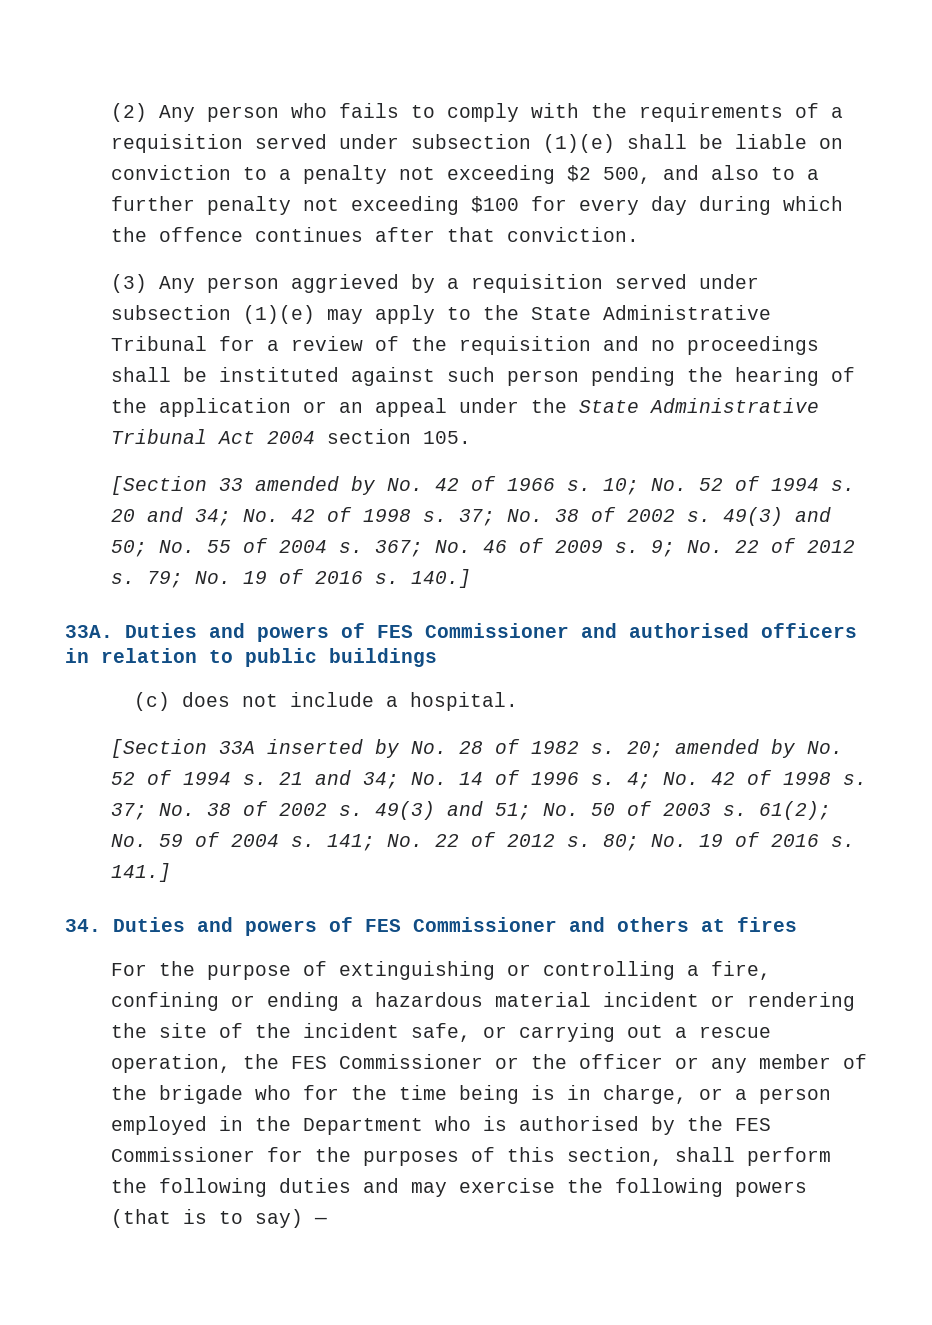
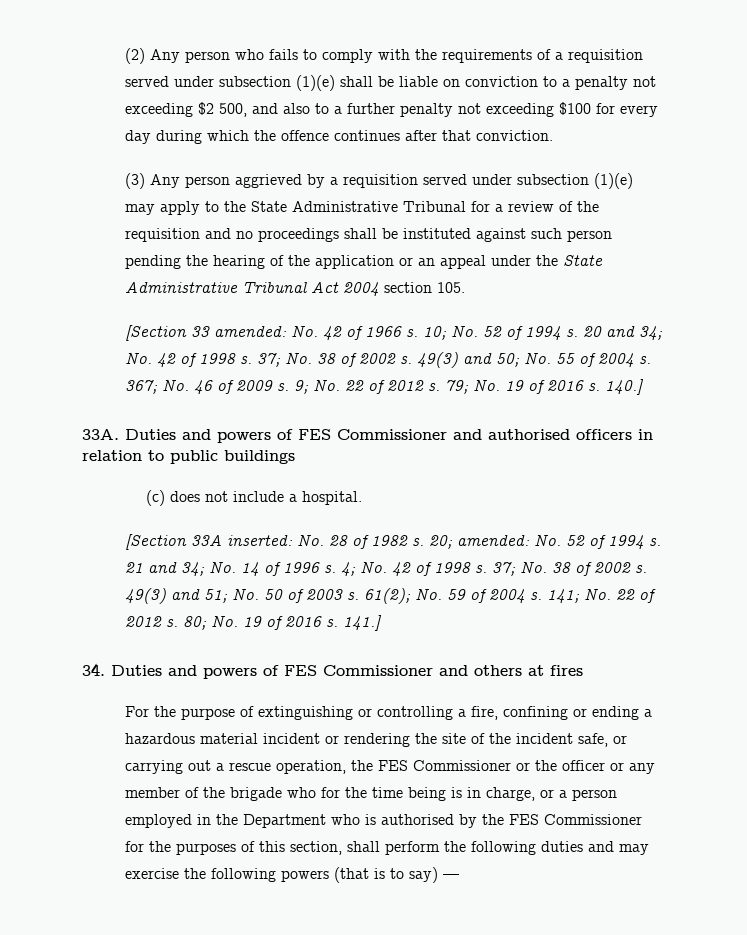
[254,476,376,495] amended by -> [213,326,287,337] amended:
[266,739,400,758] inserted by -> [226,535,293,546] inserted:
[674,739,796,758] amended by -> [456,535,530,546] amended:

